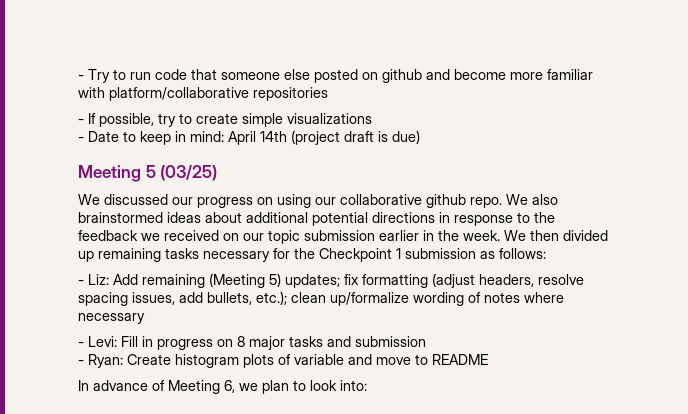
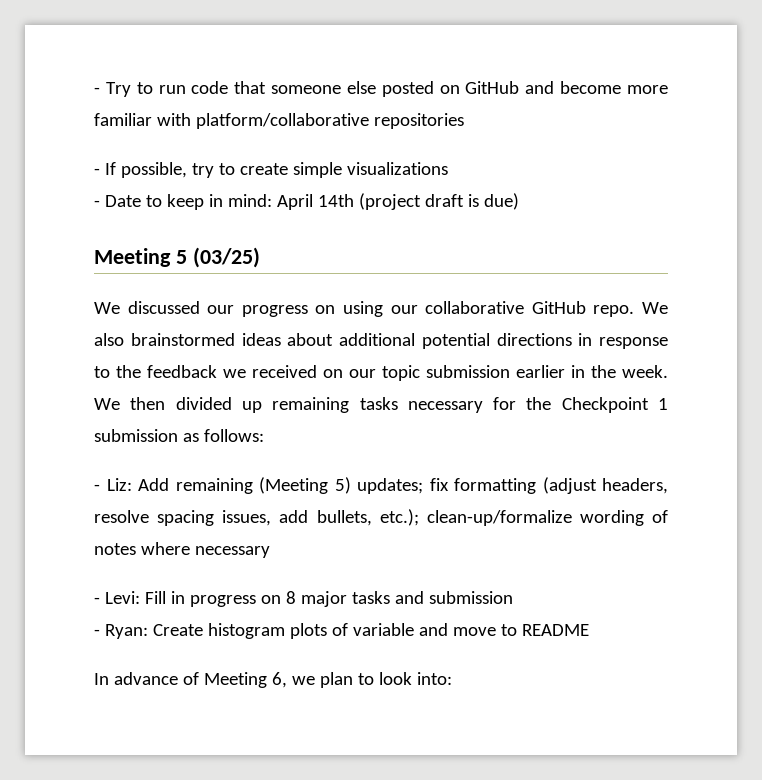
[382,69,422,83] github -> [465,81,520,94] GitHub
[426,194,466,208] github -> [531,301,586,314] GitHub
[291,292,409,306] clean up/formalize -> [426,510,572,526] clean-up/formalize

